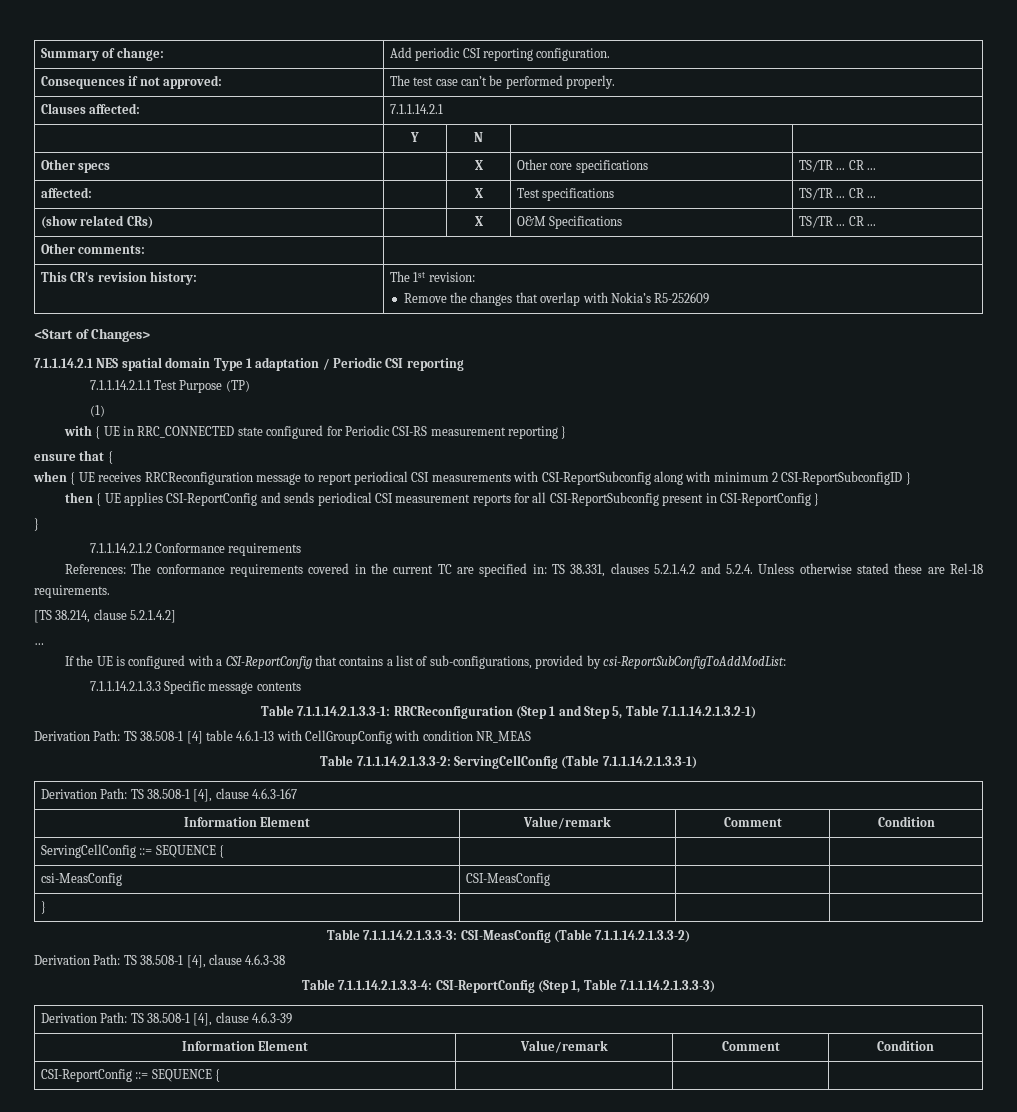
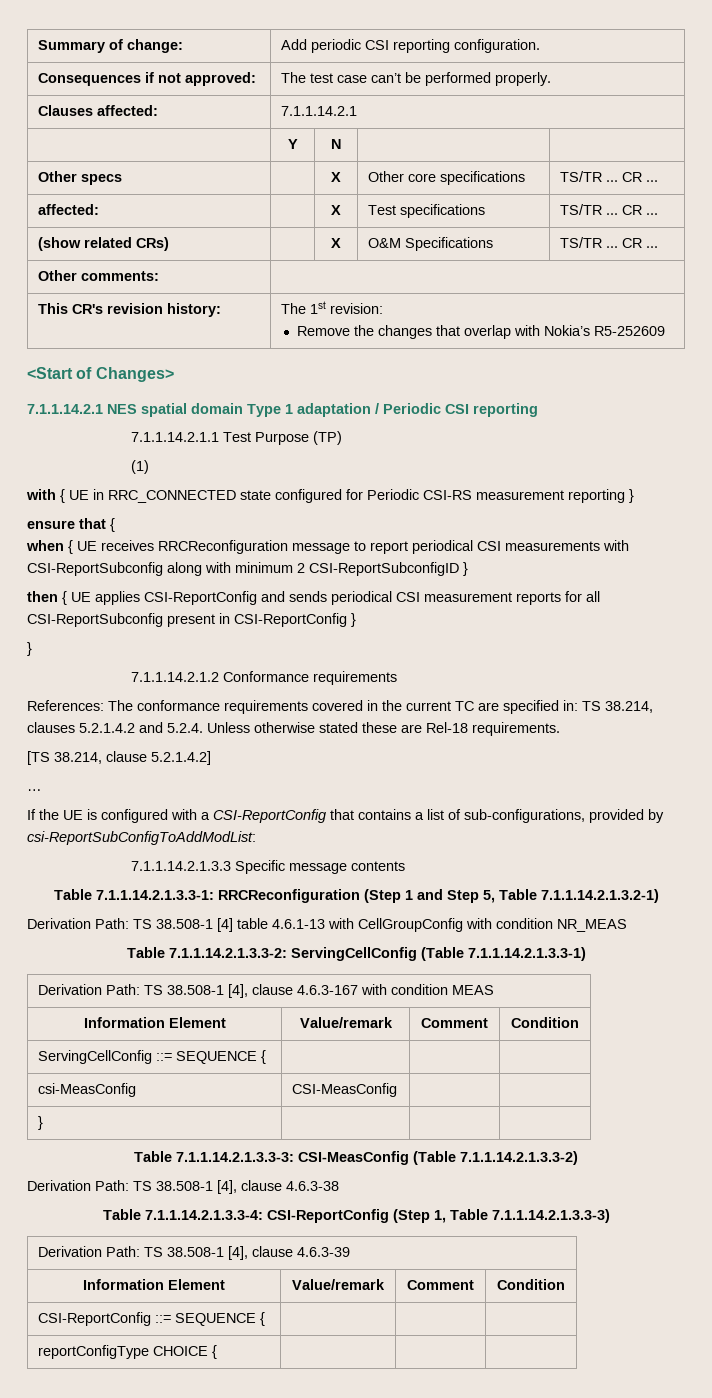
[570,564,606,577] 38.331, -> [605,701,653,713] 38.214,
(298, 793) none -> [361,984,495,995] with condition MEAS
(220, 1075) none -> [38,1345,218,1359] // reportConfigType CHOICE { | | |

